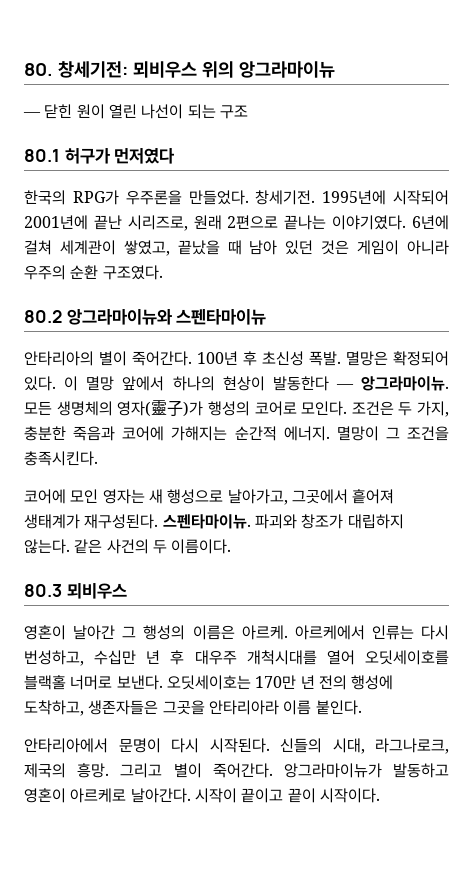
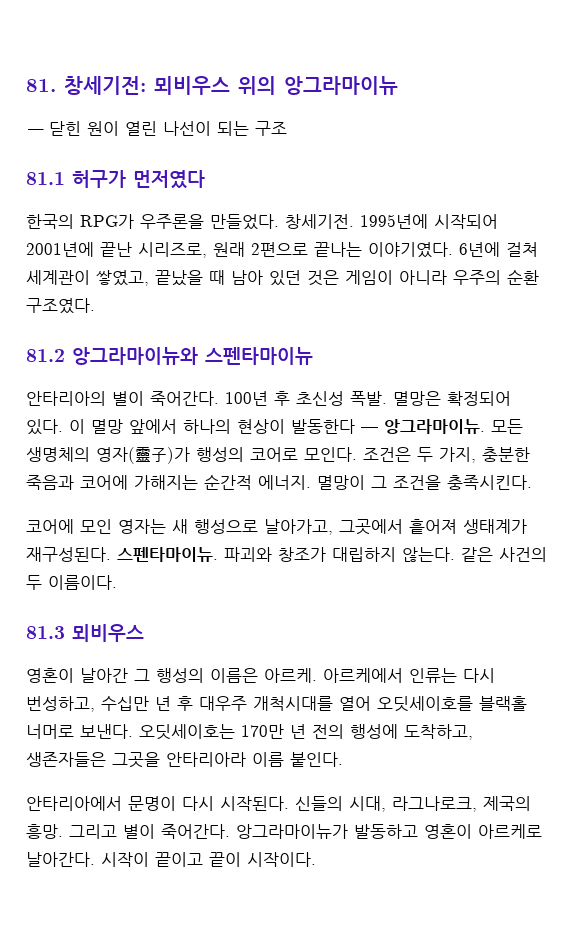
[24,63,53,76] 80. -> [26,79,56,92] 81.
[24,149,60,162] 80.1 -> [26,172,65,185] 81.1
[24,310,62,323] 80.2 -> [26,349,65,362] 81.2
[24,584,62,597] 80.3 -> [26,626,65,639] 81.3

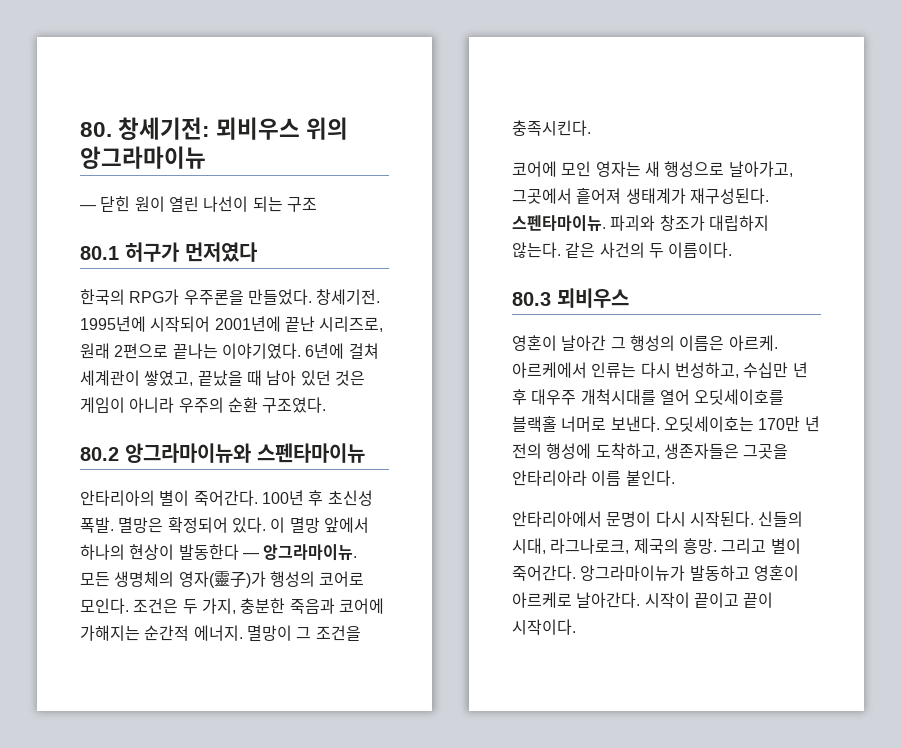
[26,79,56,92] 81. -> [80,122,112,137] 80.
[26,172,65,185] 81.1 -> [80,246,119,260] 80.1
[26,349,65,362] 81.2 -> [80,447,119,461] 80.2
[26,626,65,639] 81.3 -> [512,292,551,306] 80.3

